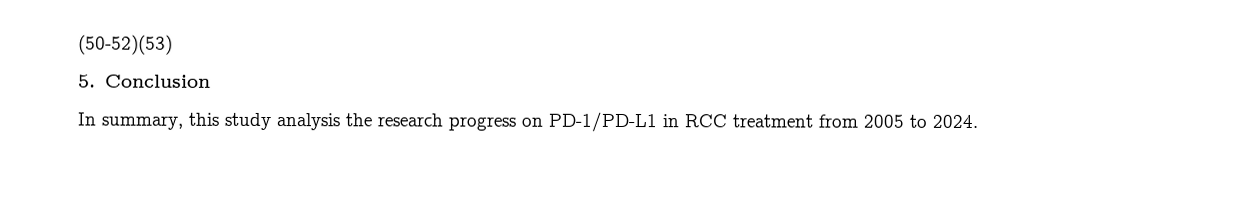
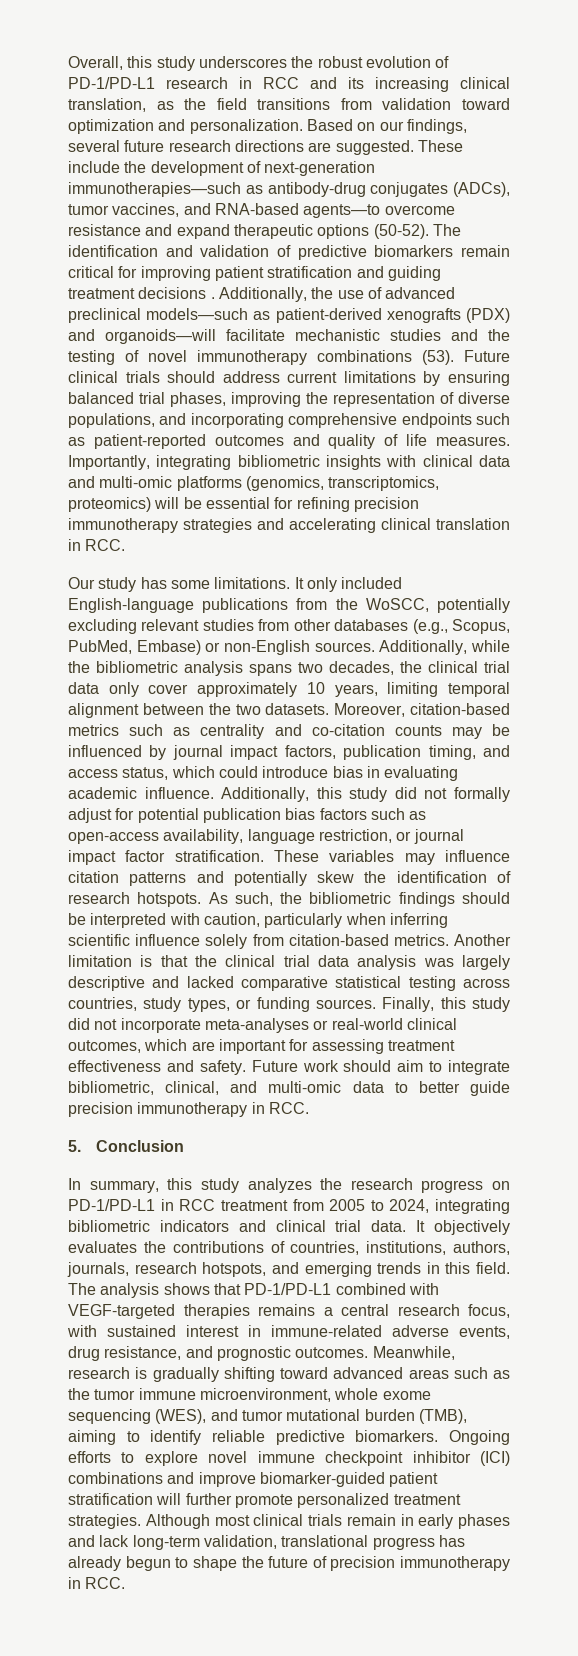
[78,34,173,55] (50-52)(53) -> [68,56,450,71] [68,77,510,92] [68,98,510,112] [68,119,467,134] [68,140,463,155] [68,161,376,176] [68,182,510,197] [68,203,455,218] [68,224,461,239] [68,245,511,260] [68,266,441,281] [68,287,456,302] [68,308,510,323] [68,329,510,344] [68,350,510,365] [68,371,510,386] [68,392,510,407] [68,413,511,428] [68,434,510,449] [68,455,510,470] [68,476,440,491] [68,497,419,512] [68,518,510,533] [68,539,126,551] [68,577,403,592] [68,598,510,613] [68,619,510,634] [68,640,511,655] [68,661,510,676] [68,682,511,697] [68,703,510,718] [68,724,510,739] [68,745,510,760] [68,766,459,781] [68,787,510,802] [68,808,427,823] [68,829,464,844] [68,850,510,865] [68,871,511,886] [68,892,510,907] [68,913,448,928] [68,934,512,949] [68,955,510,970] [68,976,510,991] [68,997,510,1012] [68,1018,457,1033] [68,1039,455,1054] [68,1060,510,1075] [68,1081,511,1096] [68,1102,309,1117] Overall, this study underscores the robust evolution of PD-1/PD-L1 research in RCC and its increasing clinical translation, as the field transitions from validation toward optimization and personalization. Based on our findings, several future research directions are suggested. These include the development of next-generation immunotherapies—such as antibody-drug conjugates (ADCs), tumor vaccines, and RNA-based agents—to overcome resistance and expand therapeutic options (50-52). The identification and validation of predictive biomarkers remain critical for improving patient stratification and guiding treatment decisions . Additionally, the use of advanced preclinical models—such as patient‑derived xenografts (PDX) and organoids—will facilitate mechanistic studies and the testing of novel immunotherapy combinations (53). Future clinical trials should address current limitations by ensuring balanced trial phases, improving the representation of diverse populations, and incorporating comprehensive endpoints such as patient-reported outcomes and quality of life measures. Importantly, integrating bibliometric insights with clinical data and multi-omic platforms (genomics, transcriptomics, proteomics) will be essential for refining precision immunotherapy strategies and accelerating clinical translation in RCC. // Our study has some limitations. It only included English-language publications from the WoSCC, potentially excluding relevant studies from other databases (e.g., Scopus, PubMed, Embase) or non-English sources. Additionally, while the bibliometric analysis spans two decades, the clinical trial data only cover approximately 10 years, limiting temporal alignment between the two datasets. Moreover, citation-based metrics such as centrality and co-citation counts may be influenced by journal impact factors, publication timing, and access status, which could introduce bias in evaluating academic influence. Additionally, this study did not formally adjust for potential publication bias factors such as open-access availability, language restriction, or journal impact factor stratification. These variables may influence citation patterns and potentially skew the identification of research hotspots. As such, the bibliometric findings should be interpreted with caution, particularly when inferring scientific influence solely from citation-based metrics. Another limitation is that the clinical trial data analysis was largely descriptive and lacked comparative statistical testing across countries, study types, or funding sources. Finally, this study did not incorporate meta-analyses or real-world clinical outcomes, which are important for assessing treatment effectiveness and safety. Future work should aim to integrate bibliometric, clinical, and multi-omic data to better guide precision immunotherapy in RCC.
[276,113,340,131] analysis -> [247,1178,312,1193] analyzes
[932,114,978,128] 2024. -> [389,1199,510,1214] [68,1220,510,1235] [68,1241,510,1255] [67,1262,510,1277] [68,1283,439,1298] [68,1304,510,1319] [67,1325,510,1339] [68,1346,455,1361] [68,1367,510,1382] [68,1388,431,1402] [68,1409,467,1424] [68,1430,511,1445] [68,1451,510,1466] [68,1472,439,1487] [68,1493,461,1508] [68,1514,510,1529] [68,1535,465,1550] [68,1556,510,1571] [68,1577,126,1589] 2024, integrating bibliometric indicators and clinical trial data. It objectively evaluates the contributions of countries, institutions, authors, journals, research hotspots, and emerging trends in this field. The analysis shows that PD-1/PD-L1 combined with VEGF-targeted therapies remains a central research focus, with sustained interest in immune-related adverse events, drug resistance, and prognostic outcomes. Meanwhile, research is gradually shifting toward advanced areas such as the tumor immune microenvironment, whole exome sequencing (WES), and tumor mutational burden (TMB), aiming to identify reliable predictive biomarkers. Ongoing efforts to explore novel immune checkpoint inhibitor (ICI) combinations and improve biomarker-guided patient stratification will further promote personalized treatment strategies. Although most clinical trials remain in early phases and lack long-term validation, translational progress has already begun to shape the future of precision immunotherapy in RCC.

